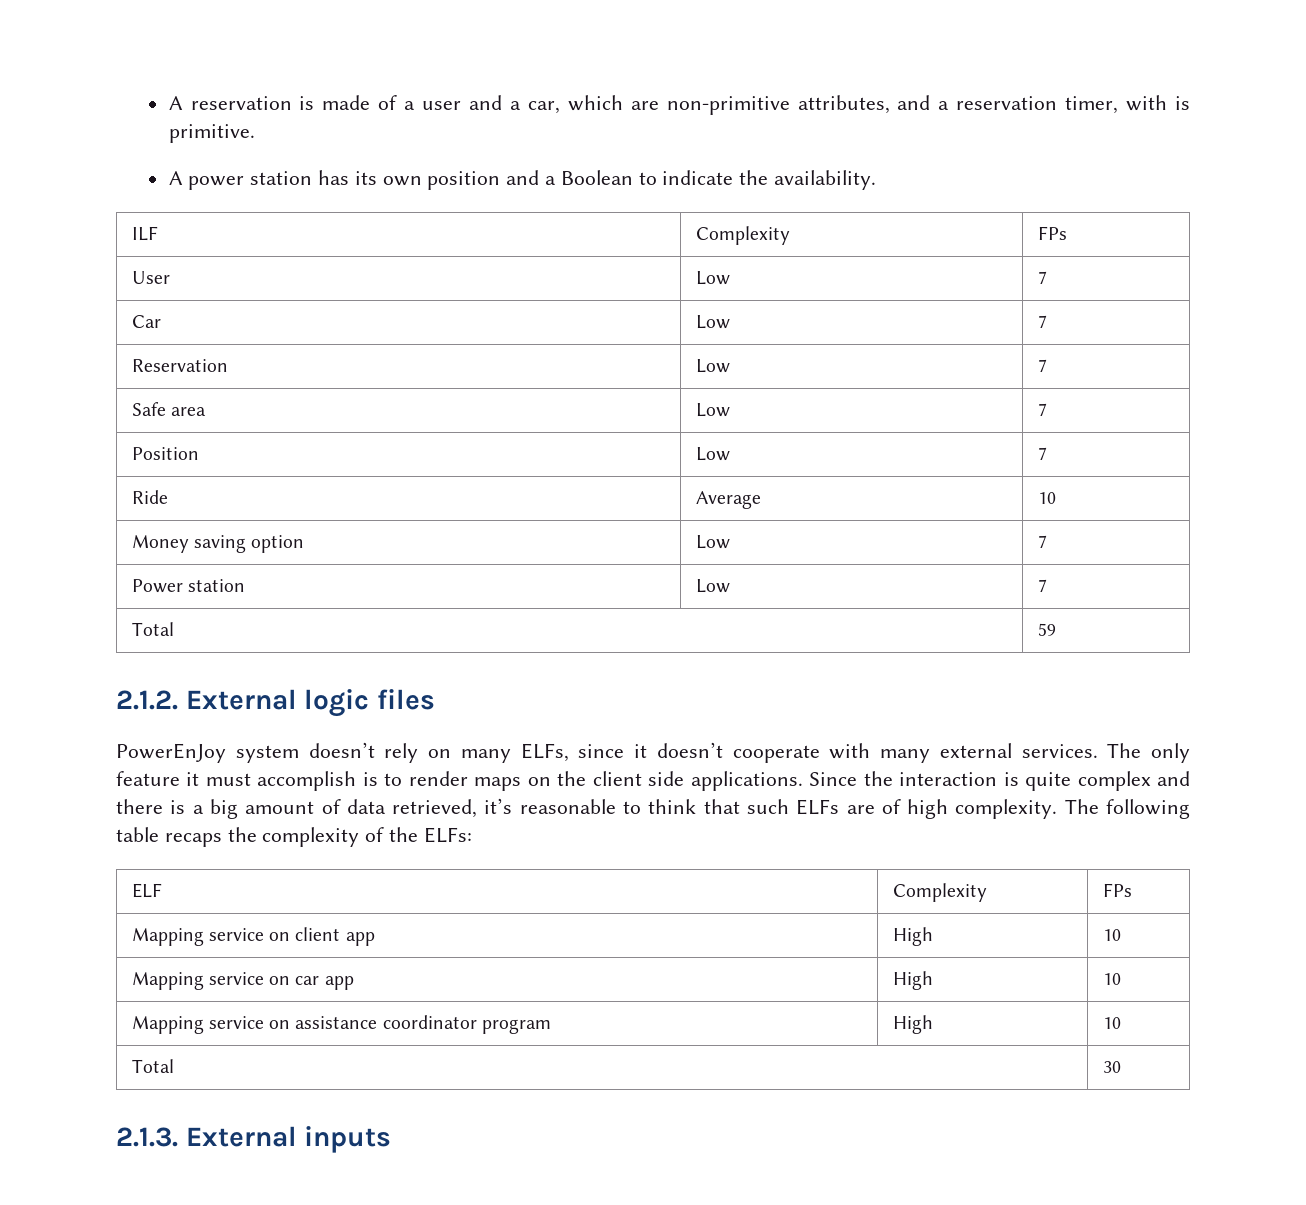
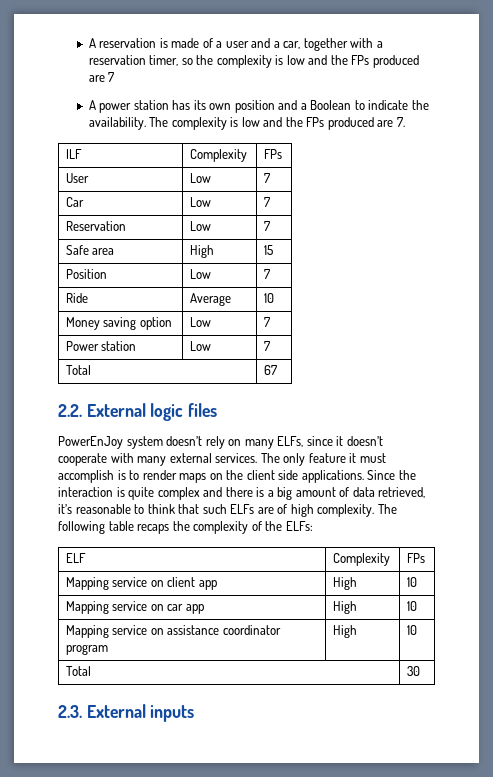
[567,95,1191,115] [168,124,255,143] which are non-primitive attributes, and a reservation timer, with is primitive. -> [303,38,383,51] [88,55,419,68] [88,72,115,82] together with a reservation timer, so the complexity is low and the FPs produced are 7
(877, 180) none -> [149,117,405,130] The complexity is low and the FPs produced are 7.
[695,403,730,417] [1037,403,1047,416] Low | 7 -> [189,245,214,258] [263,245,273,255] High | 15
[1037,623,1056,636] [116,690,178,710] 59 // 2.1.2. -> [263,365,277,375] [58,404,82,417] 67 // 2.2.
[116,1127,178,1147] 2.1.3. -> [58,705,82,718] 2.3.

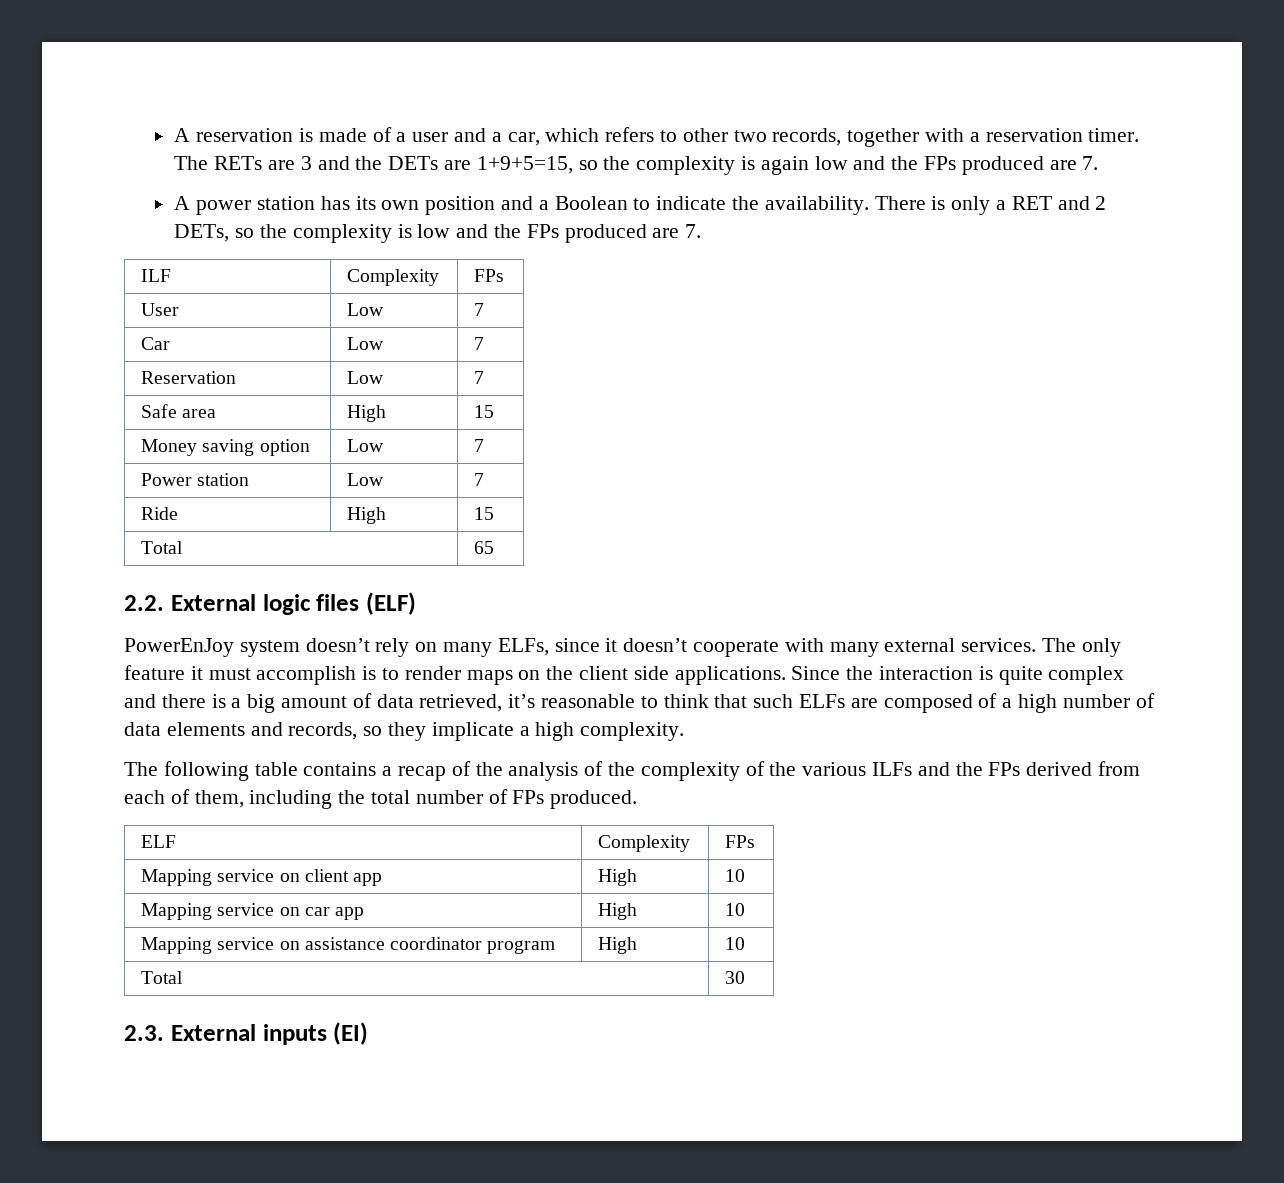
[303,38,383,51] [88,55,419,68] [88,72,115,82] together with a reservation timer, so the complexity is low and the FPs produced are 7 -> [545,127,1140,147] [174,156,1099,175] which refers to other two records, together with a reservation timer. The RETs are 3 and the DETs are 1+9+5=15, so the complexity is again low and the FPs produced are 7.
[149,117,169,127] The -> [874,196,1107,215] [174,224,287,242] There is only a RET and 2 DETs, so the
[65,269,107,279] [189,269,211,279] [263,269,270,279] [65,293,88,303] [189,293,231,306] [263,293,274,303] // Position | Low | 7 // Ride | Average | 10 -> (495, 411) none
[65,365,91,375] [263,365,277,375] // Total | 67 -> [141,507,179,520] [347,507,387,524] [474,507,495,520] [141,541,184,554] [474,541,495,554] // Ride | High | 15 // Total | 65
(218, 410) none -> [366,592,416,615] (ELF)
[277,504,288,514] of -> [883,693,1155,713] [124,722,530,741] composed of a high number of data elements and records, so they implicate a
(375, 510) none -> (685, 731) //
[137,521,313,534] recaps the complexity of the ELFs: -> [303,761,1141,781] [124,789,638,809] contains a recap of the analysis of the complexity of the various ILFs and the FPs derived from each of them, including the total number of FPs produced.
(195, 713) none -> [333,1022,369,1045] (EI)

